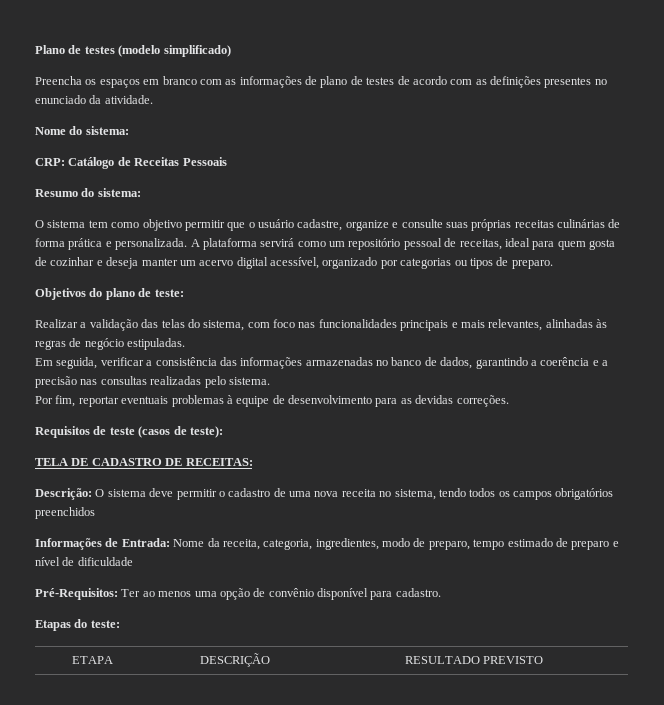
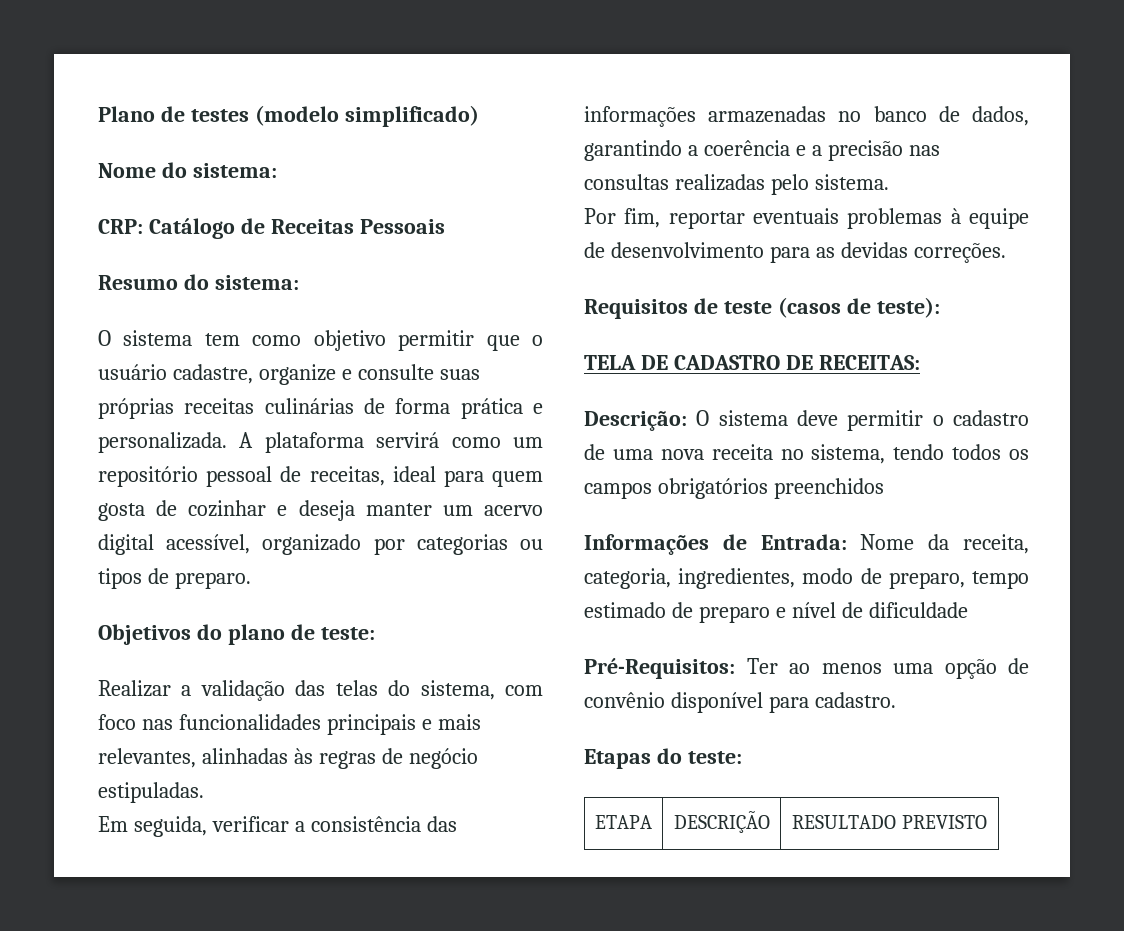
[35,76,607,88] [35,95,153,104] // Preencha os espaços em branco com as informações de plano de testes de acordo com as definições presentes no enunciado da atividade. -> (479, 116) none

